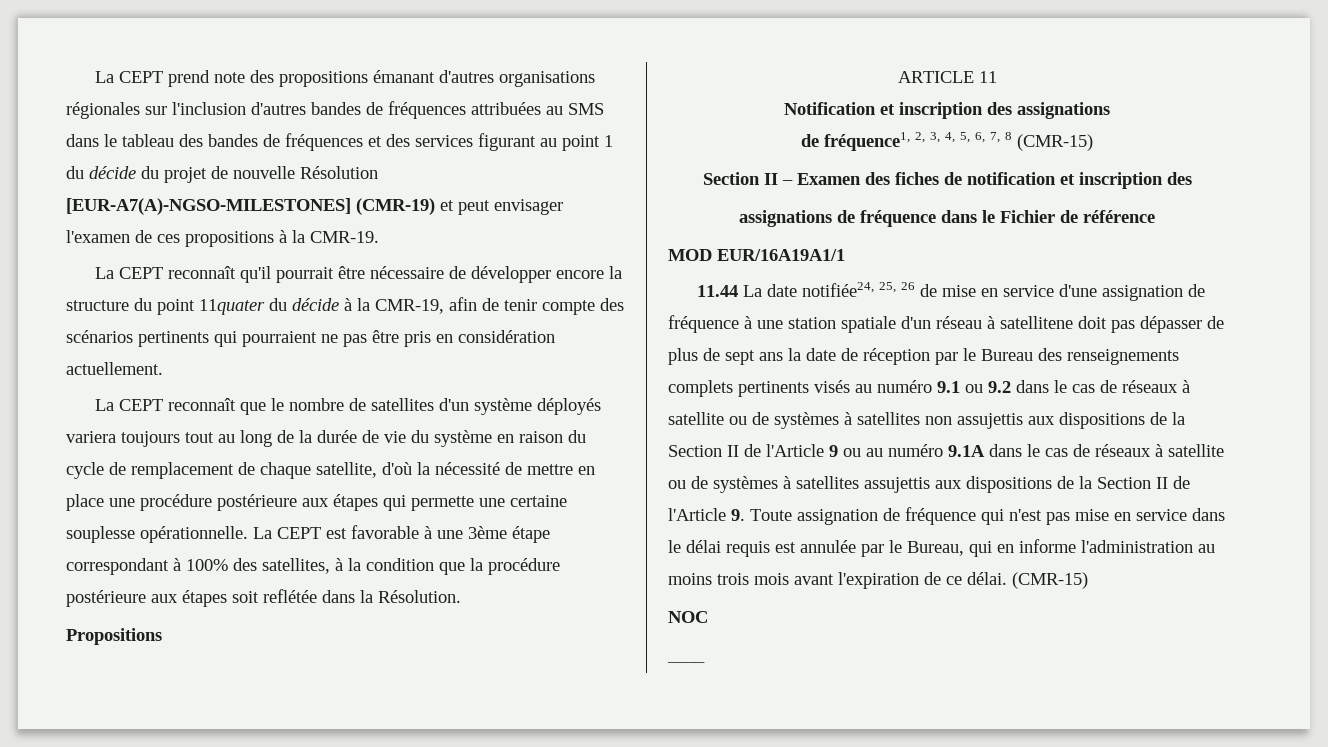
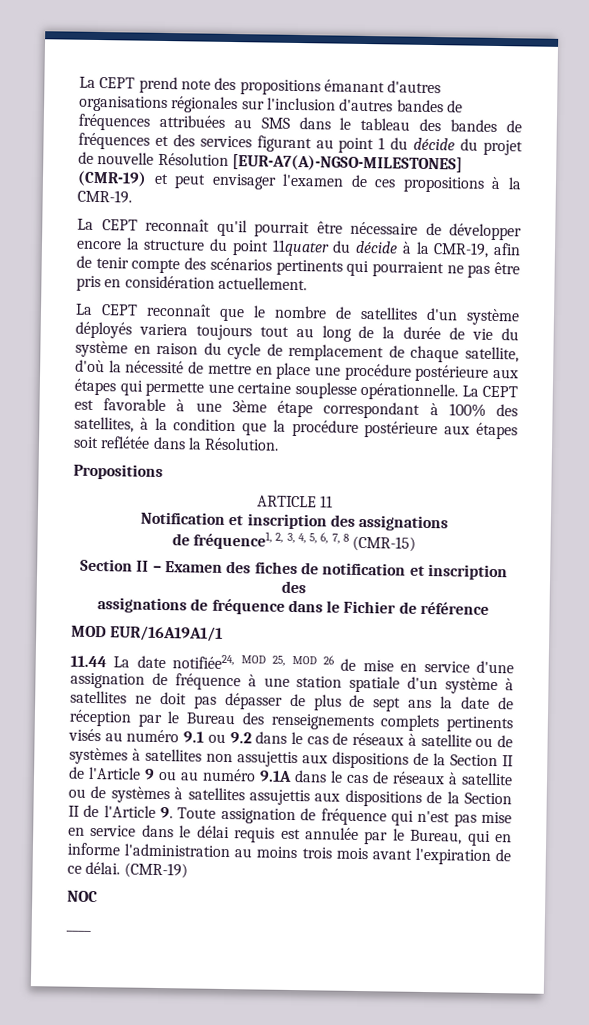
[879,282,897,293] 25, -> [240,655,317,666] MOD 25, MOD
[936,316,1073,329] réseau à satellitene -> [445,677,515,695] [70,690,152,704] système à satellites ne
[1012,572,1088,589] (CMR-15) -> [123,862,188,879] (CMR-19)

